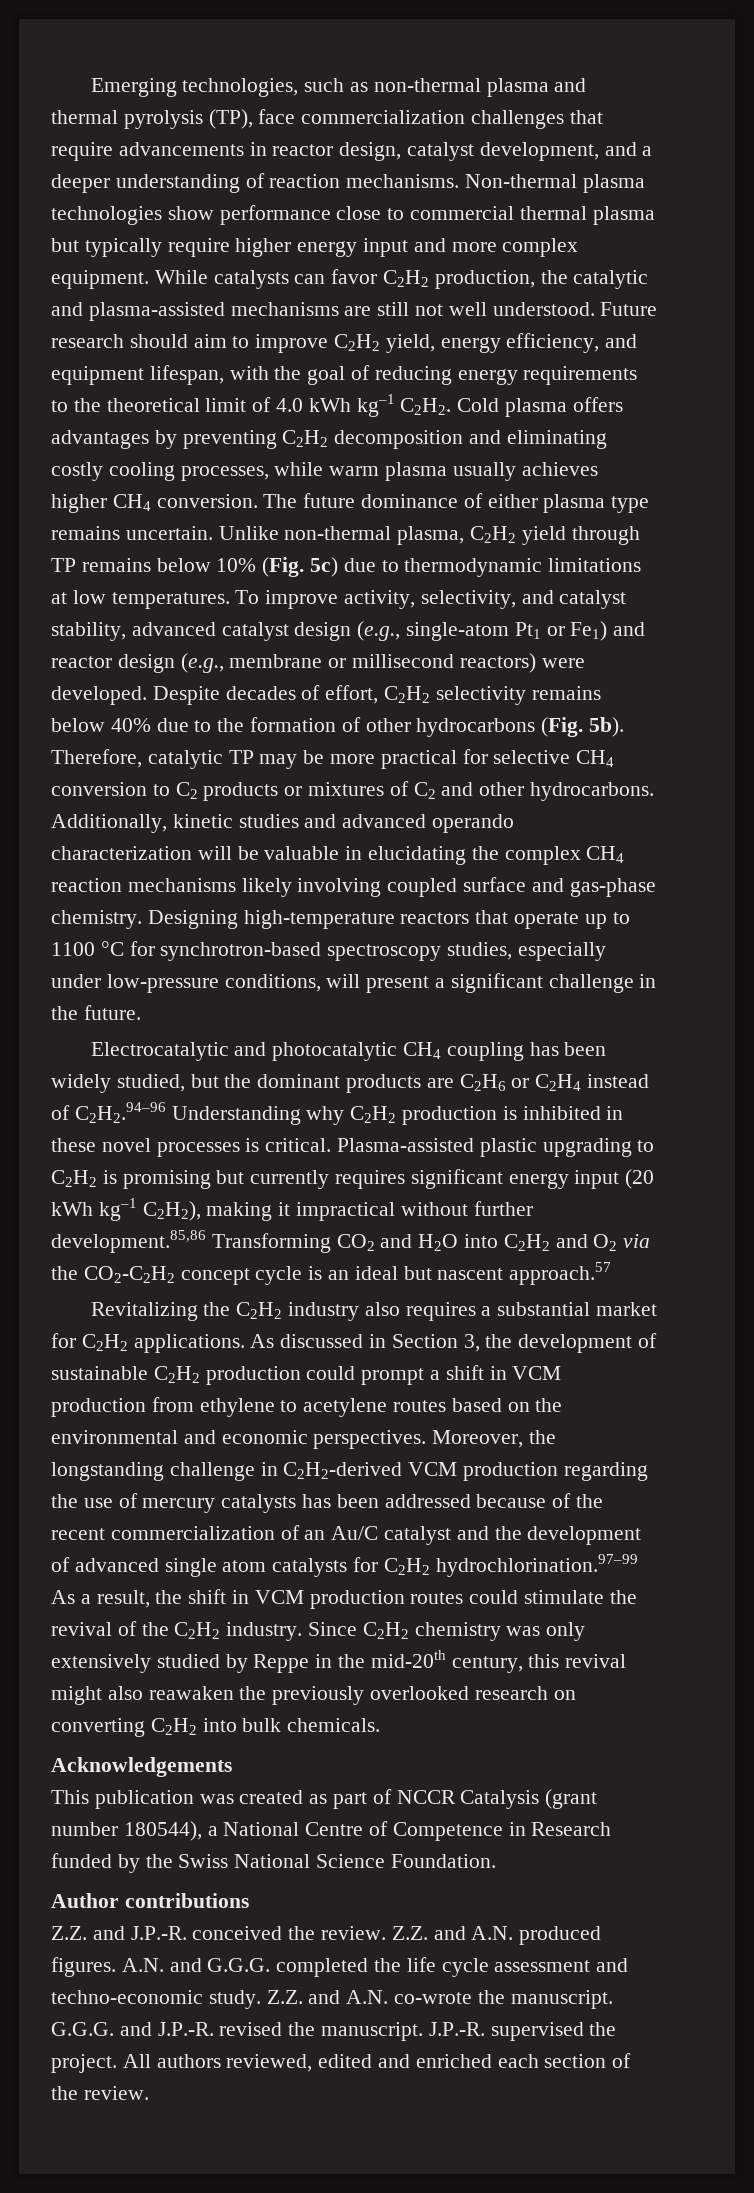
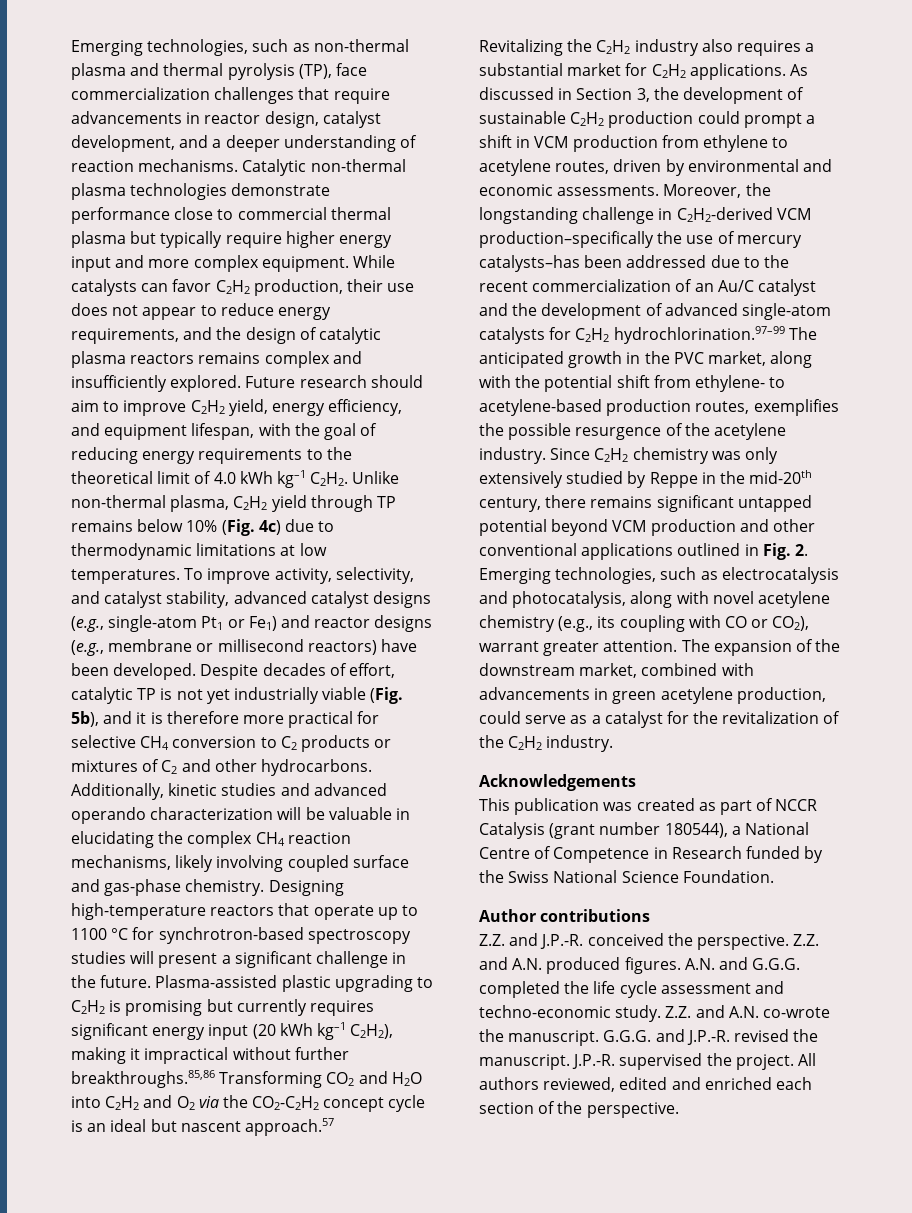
[465,174,578,188] Non-thermal -> [242,159,406,176] Catalytic non-thermal
[167,206,214,220] show -> [231,183,331,196] demonstrate
[540,270,649,289] [51,302,595,321] the catalytic and plasma-assisted mechanisms are still not well understood. -> [346,279,415,292] [71,303,331,320] [71,327,381,344] [71,351,362,368] [71,375,242,392] their use does not appear to reduce energy requirements, and the design of catalytic plasma reactors remains complex and insufficiently explored.
[457,397,623,417] [51,430,607,449] [51,462,598,481] [51,493,650,513] [51,526,213,540] Cold plasma offers advantages by preventing C2H2 decomposition and eliminating costly cooling processes, while warm plasma usually achieves higher CH4 conversion. The future dominance of either plasma type remains uncertain. -> (349, 479) none
[310,557,339,577] 5c) -> [258,520,281,535] 4c)
[294,622,352,641] design -> [372,591,431,608] designs
[117,654,175,673] design -> [374,615,433,632] designs
[541,658,585,668] were -> [380,639,417,652] [71,663,109,676] have been
[384,686,601,705] [51,717,625,737] [51,749,325,769] C2H2 selectivity remains below 40% due to the formation of other hydrocarbons (Fig. 5b). Therefore, catalytic TP may be -> [71,687,404,704] [71,711,239,727] catalytic TP is not yet industrially viable (Fig. 5b), and it is therefore
[127,878,236,892] mechanisms -> [71,855,171,870] mechanisms,
[447,942,606,961] [51,974,321,993] studies, especially under low-pressure conditions, -> [71,951,126,964] studies
[90,1042,607,1061] [51,1074,650,1093] [51,1102,624,1125] [51,1138,332,1157] // Electrocatalytic and photocatalytic CH4 coupling has been widely studied, but the dominant products are C2H6 or C2H4 instead of C2H2.94–96 Understanding why C2H2 production is inhibited in these novel processes is critical. -> (152, 981) none
[51,1230,206,1253] development.85,86 -> [71,1070,215,1088] breakthroughs.85,86
[393,1398,563,1412] routes based on the -> [555,159,685,176] routes, driven by
[313,1430,427,1449] perspectives. -> [557,185,660,196] assessments.
[463,1462,648,1481] production regarding -> [479,231,654,248] production–specifically
[221,1493,572,1513] catalysts has been addressed because of -> [479,255,760,272] catalysts–has been addressed due to
[164,1558,267,1577] single atom -> [741,303,831,320] single-atom
[51,1589,637,1609] [51,1621,221,1639] As a result, the shift in VCM production routes could stimulate the revival of the C2H2 -> [788,327,817,340] [479,351,813,368] [479,375,786,392] [479,399,839,416] [479,423,786,440] The anticipated growth in the PVC market, along with the potential shift from ethylene- to acetylene-based production routes, exemplifies the possible resurgence of the acetylene
[528,1654,627,1668] [51,1686,576,1705] [51,1718,381,1737] this revival might also reawaken the previously overlooked research on converting C2H2 into bulk chemicals. -> [545,495,812,512] [479,519,815,536] [479,543,808,560] [479,567,839,584] [479,591,830,608] [479,615,810,632] [479,639,841,656] [479,663,754,678] [479,687,826,704] [479,711,841,728] [479,735,614,752] there remains significant untapped potential beyond VCM production and other conventional applications outlined in Fig. 2. Emerging technologies, such as electrocatalysis and photocatalysis, along with novel acetylene chemistry (e.g., its coupling with CO or CO2), warrant greater attention. The expansion of the downstream market, combined with advancements in green acetylene production, could serve as a catalyst for the revitalization of the C2H2 industry.
[321,1926,387,1940] review. -> [696,934,789,950] perspective.
[83,2086,149,2100] review. -> [586,1102,679,1118] perspective.

